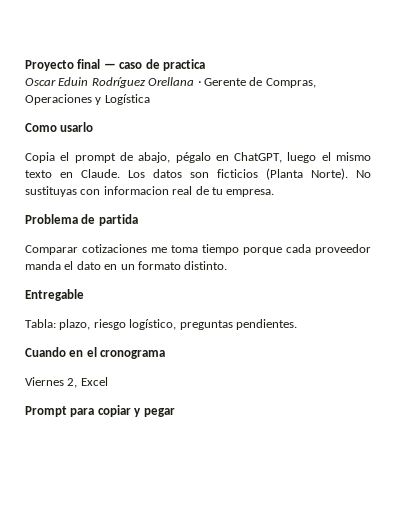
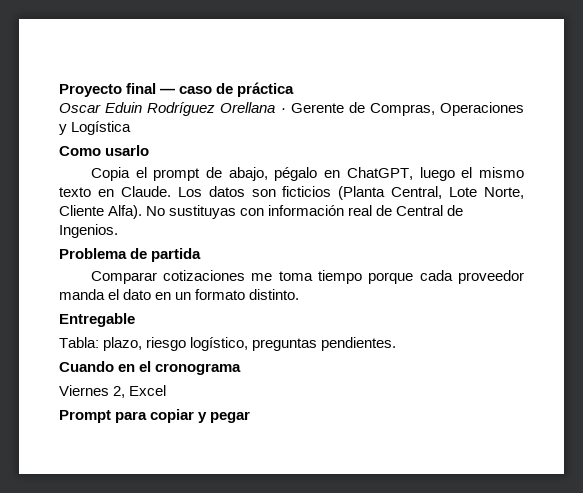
[162,59,205,71] practica -> [237,82,295,97] práctica
[311,168,348,180] Norte). -> [391,186,524,199] [59,205,143,219] Central, Lote Norte, Cliente Alfa).
[103,186,169,195] informacion -> [268,205,345,216] información
[211,187,275,197] tu empresa. -> [396,205,464,216] [59,224,118,238] Central de Ingenios.

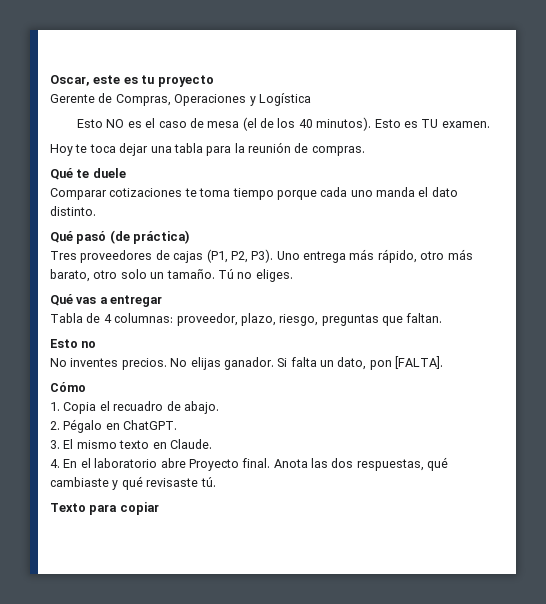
[59,82,295,97] [59,102,286,116] Proyecto final — caso de práctica // Oscar Eduin Rodríguez Orellana · -> [50,75,214,87] Oscar, este es tu proyecto //
[59,145,150,156] [90,167,524,181] [59,186,524,200] [59,205,464,219] [59,224,118,238] [59,248,202,262] [90,270,524,284] [59,289,300,300] [59,313,135,327] [59,337,397,351] [59,361,242,375] [59,385,167,398] [59,409,251,423] Como usarlo // Copia el prompt de abajo, pégalo en ChatGPT, luego el mismo texto en Claude. Los datos son ficticios (Planta Central, Lote Norte, Cliente Alfa). No sustituyas con información real de Central de Ingenios. // Problema de partida // Comparar cotizaciones me toma tiempo porque cada proveedor manda el dato en un formato distinto. // Entregable // Tabla: plazo, riesgo logístico, preguntas pendientes. // Cuando en el cronograma // Viernes 2, Excel // Prompt para copiar y pegar -> [77,117,490,131] [50,142,365,156] [50,168,126,180] [50,187,458,200] [50,206,96,216] [50,230,191,244] [50,249,473,263] [50,269,293,282] [50,294,163,307] [50,313,443,326] [50,339,97,348] [50,356,444,370] [50,382,86,392] [50,401,219,414] [50,419,178,433] [50,439,212,449] [50,457,449,471] [50,476,216,490] [50,502,159,515] Esto NO es el caso de mesa (el de los 40 minutos). Esto es TU examen. // Hoy te toca dejar una tabla para la reunión de compras. // Qué te duele // Comparar cotizaciones te toma tiempo porque cada uno manda el dato distinto. // Qué pasó (de práctica) // Tres proveedores de cajas (P1, P2, P3). Uno entrega más rápido, otro más barato, otro solo un tamaño. Tú no eliges. // Qué vas a entregar // Tabla de 4 columnas: proveedor, plazo, riesgo, preguntas que faltan. // Esto no // No inventes precios. No elijas ganador. Si falta un dato, pon [FALTA]. // Cómo // 1. Copia el recuadro de abajo. // 2. Pégalo en ChatGPT. // 3. El mismo texto en Claude. // 4. En el laboratorio abre Proyecto final. Anota las dos respuestas, qué cambiaste y qué revisaste tú. // Texto para copiar

